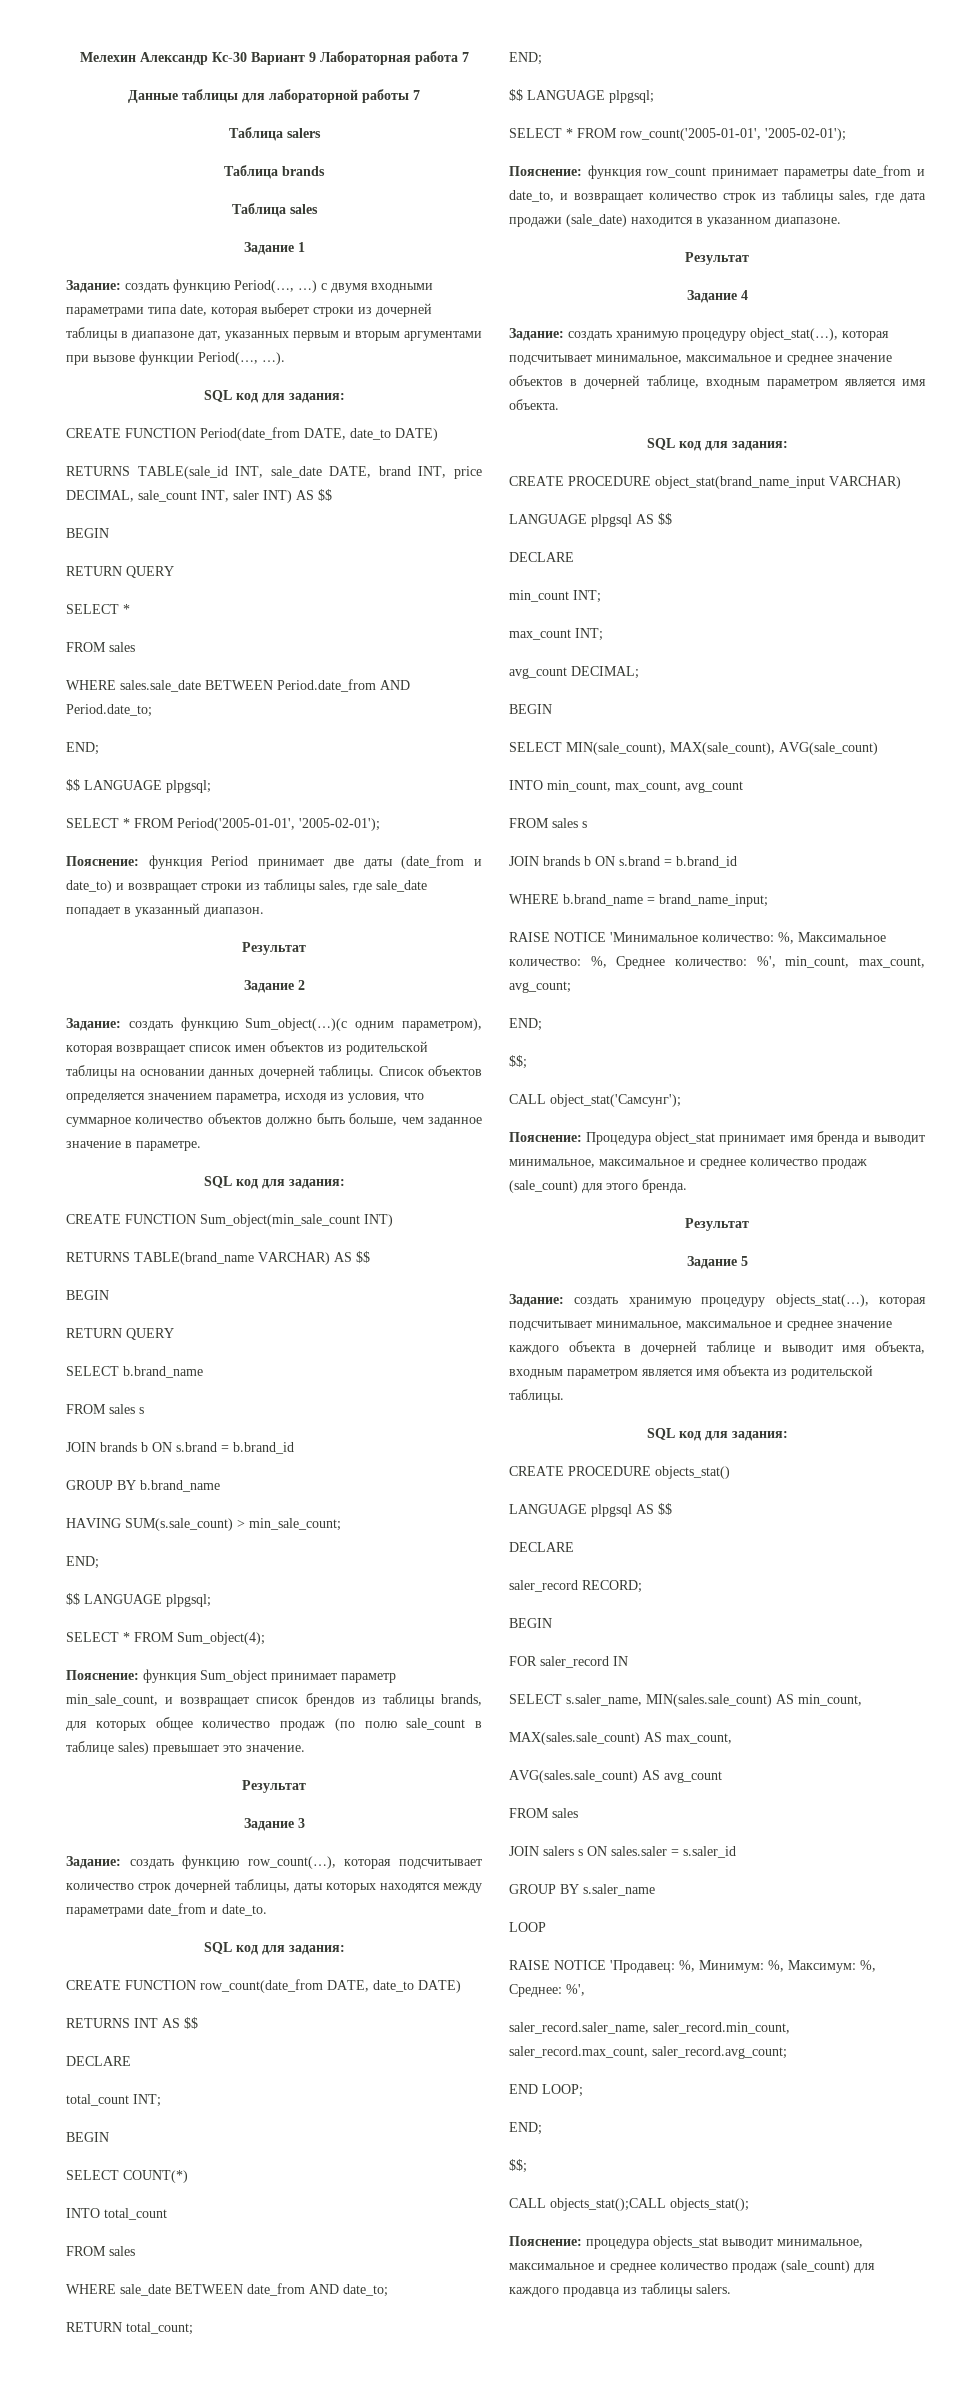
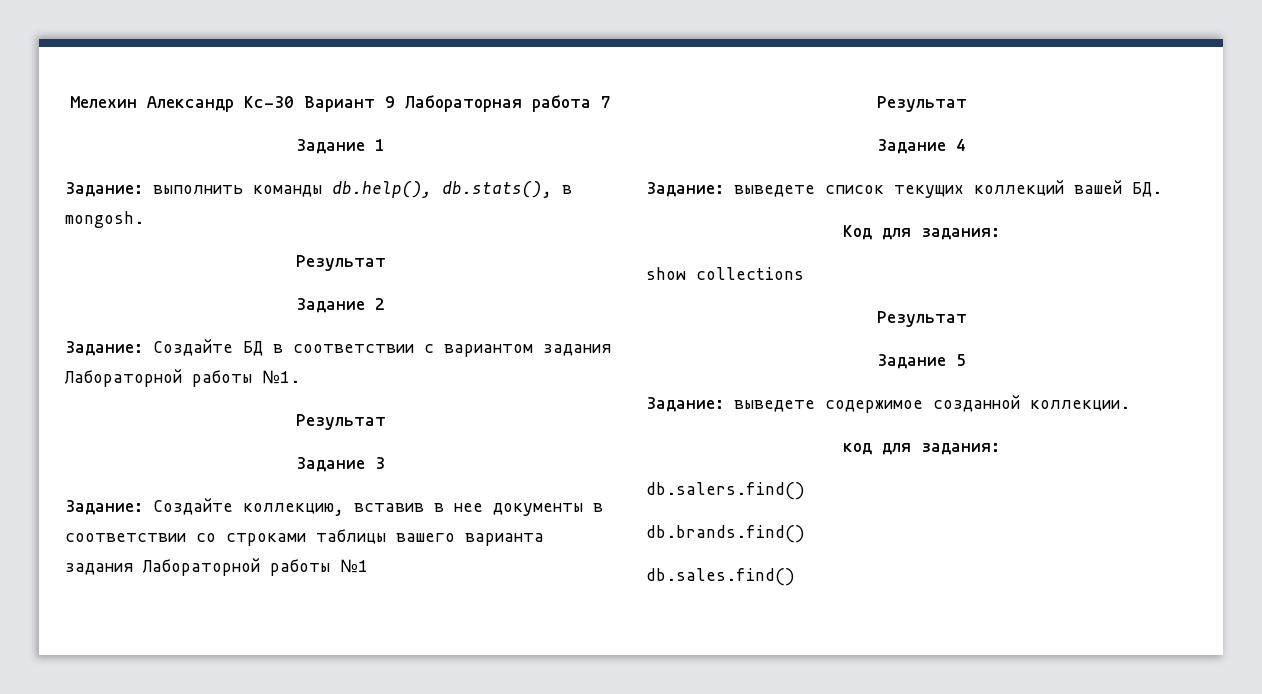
[128,89,420,103] [228,127,321,141] [224,165,325,179] [231,203,318,217] [243,242,305,255] [66,279,433,293] [66,303,432,317] [66,327,482,341] [66,351,285,365] [203,390,345,403] [66,427,438,441] [66,466,482,479] [66,489,332,503] [66,528,109,538] [66,566,174,578] [66,604,130,614] [66,642,135,652] [66,679,410,692] [66,704,152,717] [66,742,99,755] [66,779,211,793] [66,818,380,831] [66,855,483,869] [66,879,427,893] [66,903,264,917] [242,942,306,955] [243,980,305,993] [66,1017,482,1031] [66,1041,428,1055] [66,1065,482,1079] [66,1093,424,1103] [66,1113,482,1127] [66,1141,201,1151] [203,1176,345,1189] [66,1214,393,1227] [66,1251,370,1265] [66,1290,109,1300] [66,1328,174,1340] [66,1366,203,1378] [66,1404,144,1414] [66,1442,294,1454] [66,1480,220,1492] [66,1518,341,1531] [66,1556,99,1569] [66,1593,211,1607] [66,1632,265,1645] [66,1669,396,1683] [66,1693,483,1707] [66,1717,482,1731] [66,1741,305,1755] [242,1780,306,1793] [243,1818,305,1831] [66,1855,482,1869] [66,1879,482,1893] [66,1903,267,1917] [203,1942,345,1955] [66,1979,461,1993] [66,2017,198,2029] [66,2056,131,2066] [66,2094,161,2107] [66,2132,109,2142] [66,2170,188,2183] [66,2208,167,2220] [66,2246,135,2256] [66,2283,388,2297] [66,2322,193,2335] [509,52,542,65] [509,89,654,103] [509,128,846,141] [509,165,925,179] [509,189,926,203] [509,214,841,227] [685,252,749,265] [686,290,748,303] [509,328,889,341] [509,355,892,365] [509,375,926,389] [509,399,559,410] [646,438,788,451] [509,476,901,489] [509,513,672,527] [509,552,574,562] [509,590,601,603] [509,628,603,641] [509,666,639,679] [509,704,552,714] [509,742,878,755] [509,780,743,793] [509,818,587,828] [509,856,737,868] [509,894,768,907] [509,932,886,944] [509,956,925,969] [509,981,571,993] [509,1018,542,1031] [509,1055,527,1069] [509,1094,681,1107] [509,1131,926,1145] [509,1159,867,1169] [509,1179,687,1193] [685,1218,749,1231] [686,1256,748,1269] [509,1294,926,1307] [509,1321,892,1331] [509,1341,925,1355] [509,1365,873,1379] [509,1389,564,1403] [646,1428,788,1441] [509,1466,730,1479] [509,1503,672,1517] [509,1542,574,1552] [509,1580,642,1593] [509,1618,552,1628] [509,1656,628,1668] [509,1694,862,1707] [509,1732,732,1745] [509,1770,722,1783] [509,1808,578,1818] [509,1846,736,1858] [509,1884,655,1896] [509,1922,546,1932] [509,1960,876,1973] [509,1984,585,1997] [509,2022,790,2034] [509,2046,787,2059] [509,2084,583,2097] [509,2122,542,2135] [509,2159,527,2173] [509,2198,749,2211] [509,2236,863,2249] [509,2260,875,2273] [509,2283,731,2297] Данные таблицы для лабораторной работы 7 // Таблица salers // Таблица brands // Таблица sales // Задание 1 // Задание: создать функцию Period(…, …) c двумя входными параметрами типа date, которая выберет строки из дочерней таблицы в диапазоне дат, указанных первым и вторым аргументами при вызове функции Period(…, …). // SQL код для задания: // CREATE FUNCTION Period(date_from DATE, date_to DATE) // RETURNS TABLE(sale_id INT, sale_date DATE, brand INT, price DECIMAL, sale_count INT, saler INT) AS $$ // BEGIN // RETURN QUERY // SELECT * // FROM sales // WHERE sales.sale_date BETWEEN Period.date_from AND Period.date_to; // END; // $$ LANGUAGE plpgsql; // SELECT * FROM Period('2005-01-01', '2005-02-01'); // Пояснение: функция Period принимает две даты (date_from и date_to) и возвращает строки из таблицы sales, где sale_date попадает в указанный диапазон. // Результат // Задание 2 // Задание: создать функцию Sum_object(…)(с одним параметром), которая возвращает список имен объектов из родительской таблицы на основании данных дочерней таблицы. Список объектов определяется значением параметра, исходя из условия, что суммарное количество объектов должно быть больше, чем заданное значение в параметре. // SQL код для задания: // CREATE FUNCTION Sum_object(min_sale_count INT) // RETURNS TABLE(brand_name VARCHAR) AS $$ // BEGIN // RETURN QUERY // SELECT b.brand_name // FROM sales s // JOIN brands b ON s.brand = b.brand_id // GROUP BY b.brand_name // HAVING SUM(s.sale_count) > min_sale_count; // END; // $$ LANGUAGE plpgsql; // SELECT * FROM Sum_object(4); // Пояснение: функция Sum_object принимает параметр min_sale_count, и возвращает список брендов из таблицы brands, для которых общее количество продаж (по полю sale_count в таблице sales) превышает это значение. // Результат // Задание 3 // Задание: создать функцию row_count(…), которая подсчитывает количество строк дочерней таблицы, даты которых находятся между параметрами date_from и date_to. // SQL код для задания: // CREATE FUNCTION row_count(date_from DATE, date_to DATE) // RETURNS INT AS $$ // DECLARE // total_count INT; // BEGIN // SELECT COUNT(*) // INTO total_count // FROM sales // WHERE sale_date BETWEEN date_from AND date_to; // RETURN total_count; // END; // $$ LANGUAGE plpgsql; // SELECT * FROM row_count('2005-01-01', '2005-02-01'); // Пояснение: функция row_count принимает параметры date_from и date_to, и возвращает количество строк из таблицы sales, где дата продажи (sale_date) находится в указанном диапазоне. // Результат // Задание 4 // Задание: создать хранимую процедуру object_stat(…), которая подсчитывает минимальное, максимальное и среднее значение объектов в дочерней таблице, входным параметром является имя объекта. // SQL код для задания: // CREATE PROCEDURE object_stat(brand_name_input VARCHAR) // LANGUAGE plpgsql AS $$ // DECLARE // min_count INT; // max_count INT; // avg_count DECIMAL; // BEGIN // SELECT MIN(sale_count), MAX(sale_count), AVG(sale_count) // INTO min_count, max_count, avg_count // FROM sales s // JOIN brands b ON s.brand = b.brand_id // WHERE b.brand_name = brand_name_input; // RAISE NOTICE 'Минимальное количество: %, Максимальное количество: %, Среднее количество: %', min_count, max_count, avg_count; // END; // $$; // CALL object_stat('Самсунг'); // Пояснение: Процедура object_stat принимает имя бренда и выводит минимальное, максимальное и среднее количество продаж (sale_count) для этого бренда. // Результат // Задание 5 // Задание: создать хранимую процедуру objects_stat(…), которая подсчитывает минимальное, максимальное и среднее значение каждого объекта в дочерней таблице и выводит имя объекта, входным параметром является имя объекта из родительской таблицы. // SQL код для задания: // CREATE PROCEDURE objects_stat() // LANGUAGE plpgsql AS $$ // DECLARE // saler_record RECORD; // BEGIN // FOR saler_record IN // SELECT s.saler_name, MIN(sales.sale_count) AS min_count, // MAX(sales.sale_count) AS max_count, // AVG(sales.sale_count) AS avg_count // FROM sales // JOIN salers s ON sales.saler = s.saler_id // GROUP BY s.saler_name // LOOP // RAISE NOTICE 'Продавец: %, Минимум: %, Максимум: %, Среднее: %', // saler_record.saler_name, saler_record.min_count, saler_record.max_count, saler_record.avg_count; // END LOOP; // END; // $$; // CALL objects_stat();CALL objects_stat(); // Пояснение: процедура objects_stat выводит минимальное, максимальное и среднее количество продаж (sale_count) для каждого продавца из таблицы salers. -> [296,139,385,154] [65,181,572,198] [65,211,144,228] [295,255,386,271] [296,298,385,313] [65,339,611,357] [65,369,300,387] [295,414,386,430] [296,457,385,472] [65,498,603,516] [65,529,544,546] [65,558,368,576] [876,96,967,112] [877,139,966,154] [646,180,1162,198] [843,225,1000,240] [646,267,804,280] [876,311,967,327] [877,354,966,369] [646,395,1130,413] [843,443,1000,455] [646,482,805,500] [646,525,805,543] [646,568,795,586] Задание 1 // Задание: выполнить команды db.help(), db.stats(), в mongosh. // Результат // Задание 2 // Задание: Создайте БД в соответствии с вариантом задания Лабораторной работы №1. // Результат // Задание 3 // Задание: Создайте коллекцию, вставив в нее документы в соответствии со строками таблицы вашего варианта задания Лабораторной работы №1 // Результат // Задание 4 // Задание: выведете список текущих коллекций вашей БД. // Код для задания: // show collections // Результат // Задание 5 // Задание: выведете содержимое созданной коллекции. // код для задания: // db.salers.find() // db.brands.find() // db.sales.find()

